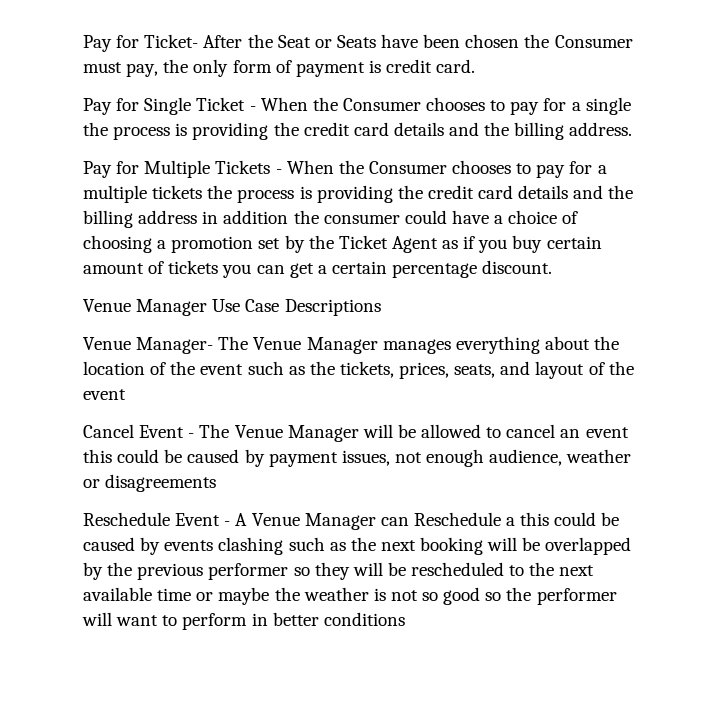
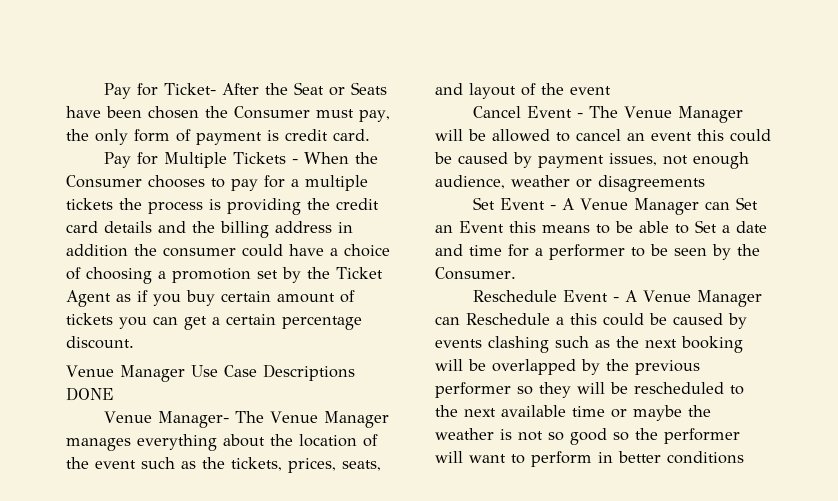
[83,97,631,115] [83,122,633,140] // Pay for Single Ticket - When the Consumer chooses to pay for a single the process is providing the credit card details and the billing address. -> (370, 135) none
(381, 307) none -> [66,387,114,401] DONE
(217, 483) none -> [472,197,758,215] [435,220,767,234] [435,244,760,260] [435,267,516,280] // Set Event - A Venue Manager can Set an Event this means to be able to Set a date and time for a performer to be seen by the Consumer.

